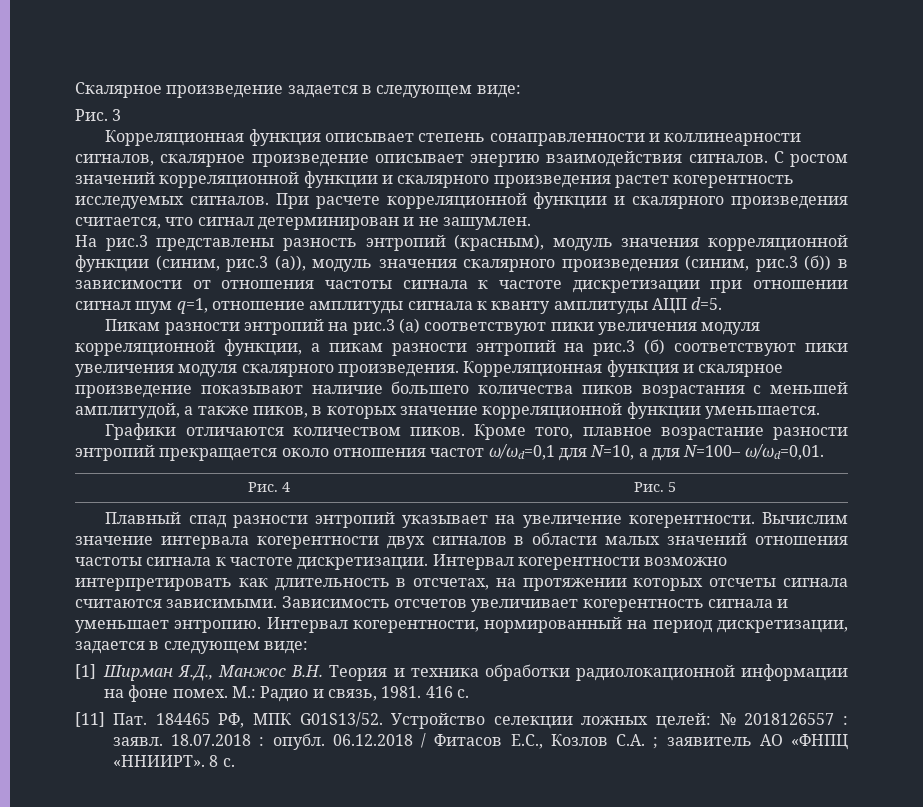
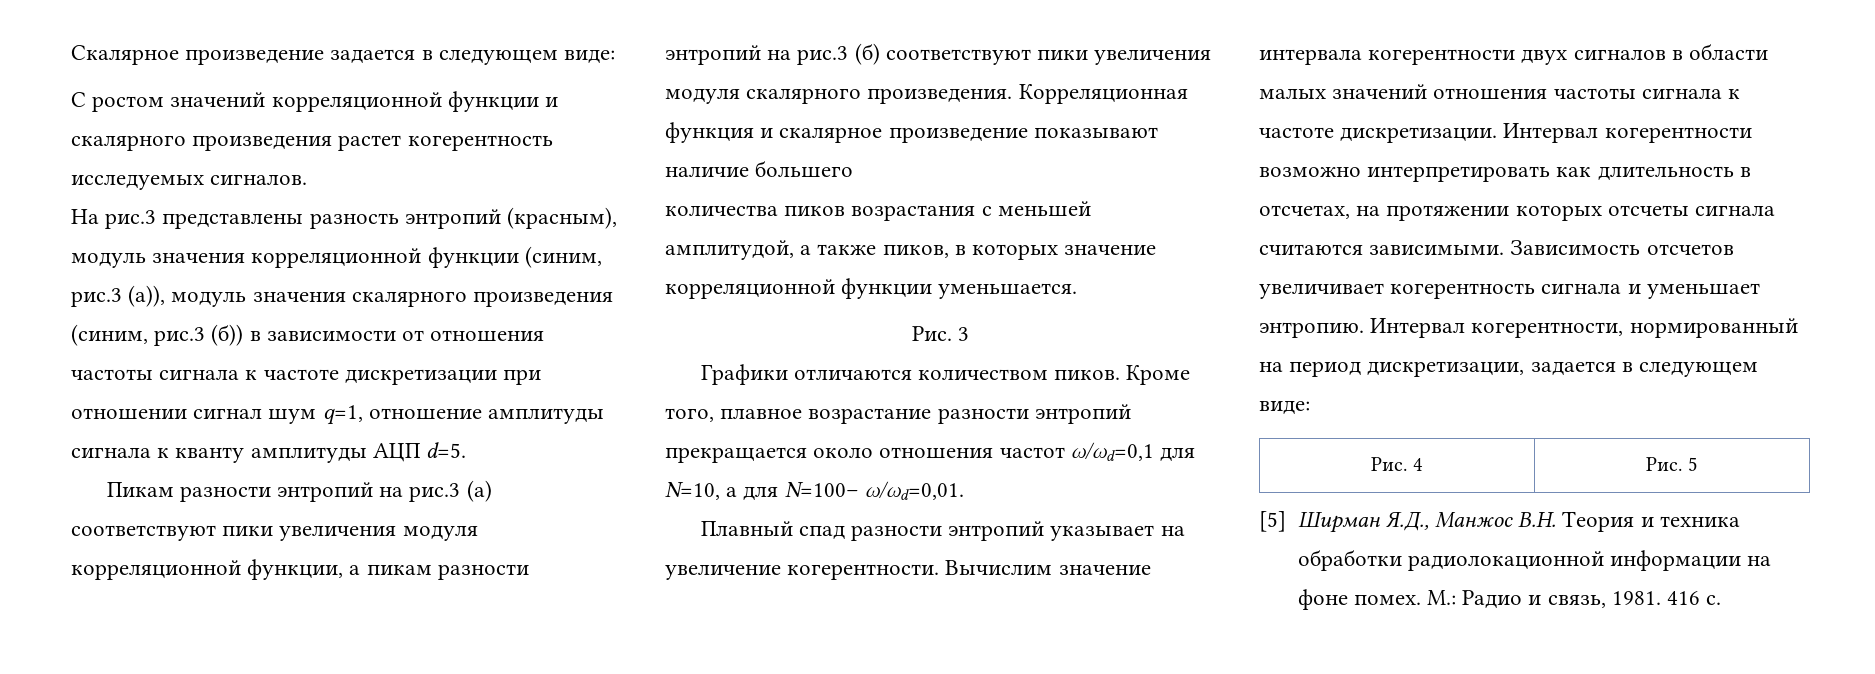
[75,109,122,121] [105,129,802,146] [75,151,768,167] Рис. 3 // Корреляционная функция описывает степень сонаправленности и коллинеарности сигналов, скалярное произведение описывает энергию взаимодействия сигналов. -> (616, 56) none
[275,192,848,209] [75,217,531,230] При расчете корреляционной функции и скалярного произведения считается, что сигнал детерминирован и не зашумлен. -> (308, 179) none
(470, 387) none -> (854, 169) //
(820, 412) none -> [911,326,970,341] // Рис. 3
[247,482,290,492] [633,482,676,492] // Рис. 4 | Рис. 5 -> (964, 490) none
[75,664,96,679] // [1] -> [1370,457,1424,471] [1645,457,1699,471] [1259,511,1286,532] // Рис. 4 | Рис. 5 // [5]
[75,712,848,729] [113,733,849,750] [113,755,235,767] // [11] Пат. 184465 РФ, МПК G01S13/52. Устройство селекции ложных целей: № 2018126557 : заявл. 18.07.2018 : опубл. 06.12.2018 / Фитасов Е.С., Козлов С.А. ; заявитель АО «ФНПЦ «ННИИРТ». 8 с. -> (1722, 600) none

